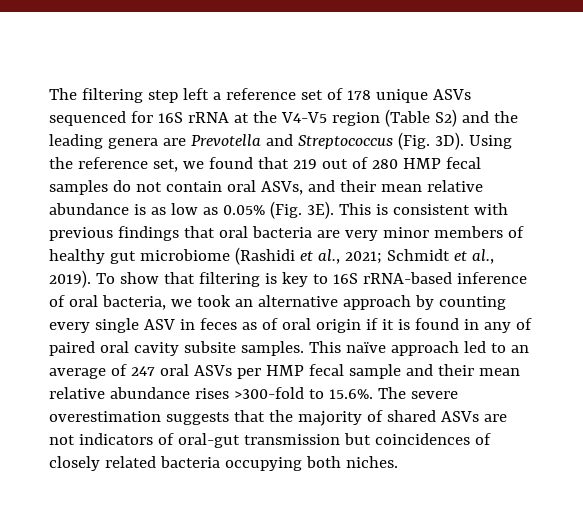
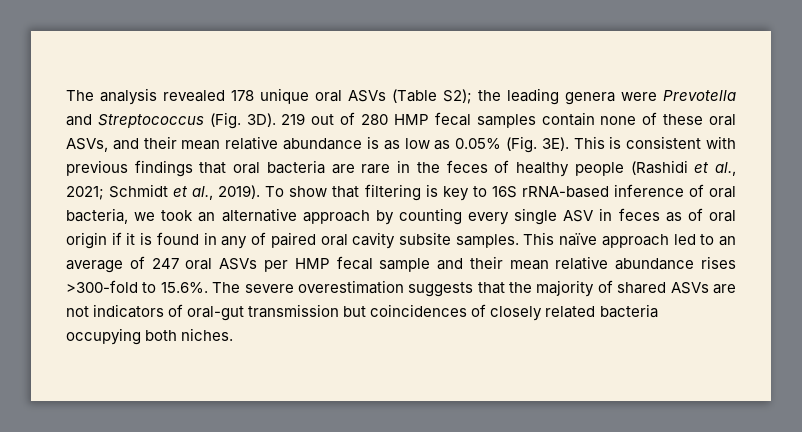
[49,88,471,103] [49,109,489,127] The filtering step left a reference set of 178 unique ASVs sequenced for 16S rRNA at the V4-V5 region (Table S2) and -> [66,88,472,105] The analysis revealed 178 unique oral ASVs (Table S2);
[162,138,186,146] are -> [621,92,657,101] were
[468,135,512,149] [49,157,289,172] Using the reference set, we found that -> (276, 120) none
[112,180,222,192] do not contain -> [541,112,704,126] contain none of these
[344,226,524,241] [49,249,230,264] very minor members of healthy gut microbiome -> [361,160,624,177] rare in the feces of healthy people

